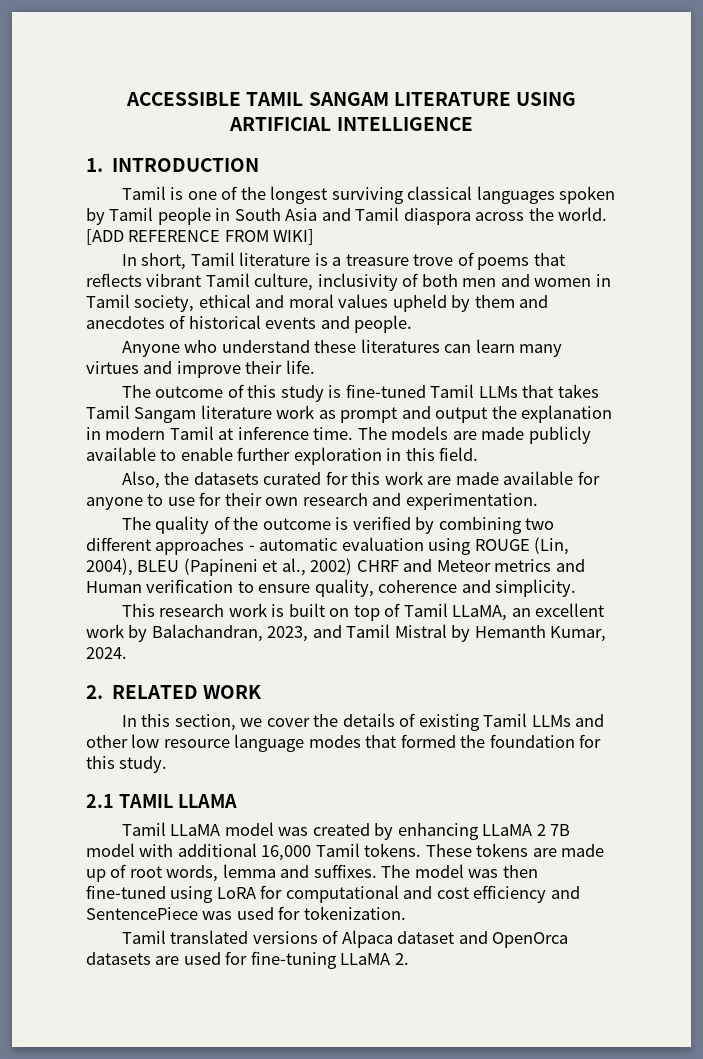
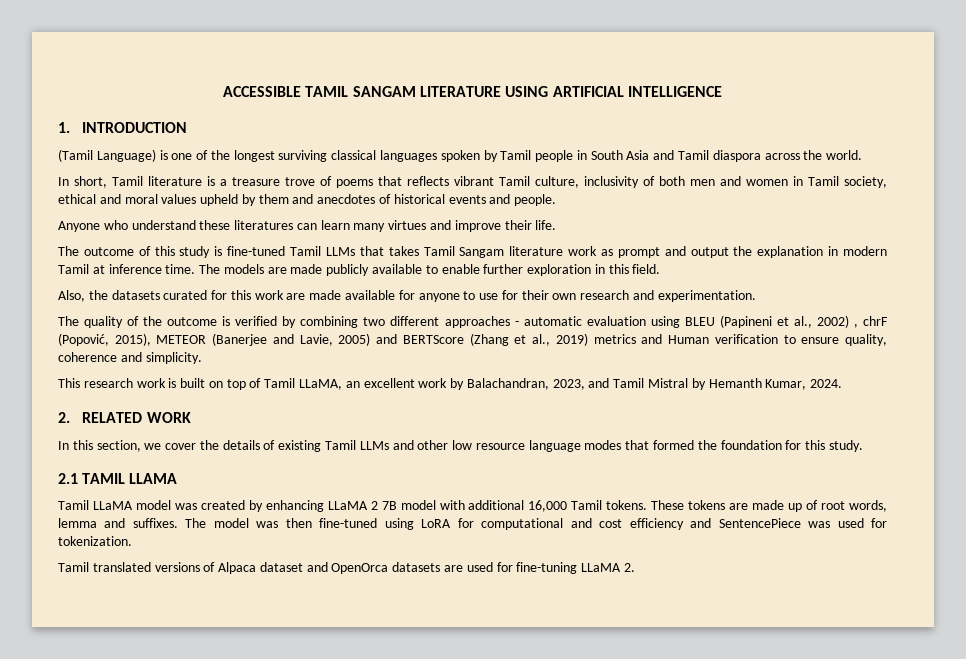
[121,186,166,200] Tamil -> [58,149,156,162] (Tamil Language)
[86,229,315,245] [ADD REFERENCE FROM WIKI] -> (863, 155) none
[474,537,570,555] [86,558,133,576] ROUGE (Lin, 2004), -> (680, 322) none
[356,559,491,572] CHRF and Meteor -> [853,316,888,328] [58,333,588,346] , chrF (Popović, 2015), METEOR (Banerjee and Lavie, 2005) and BERTScore (Zhang et al., 2019)

